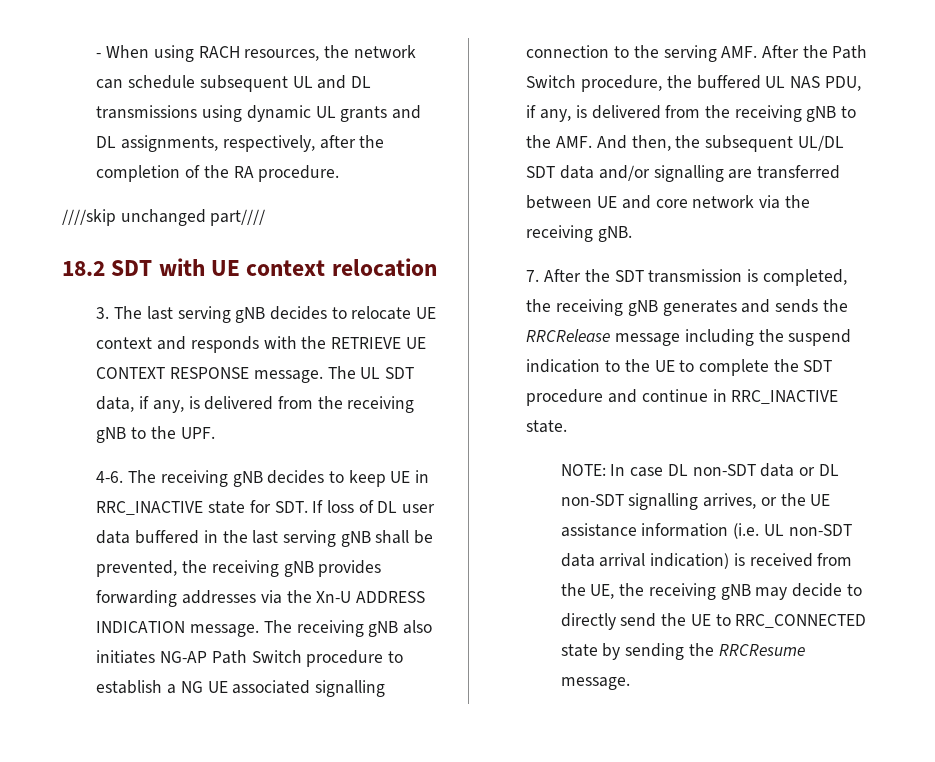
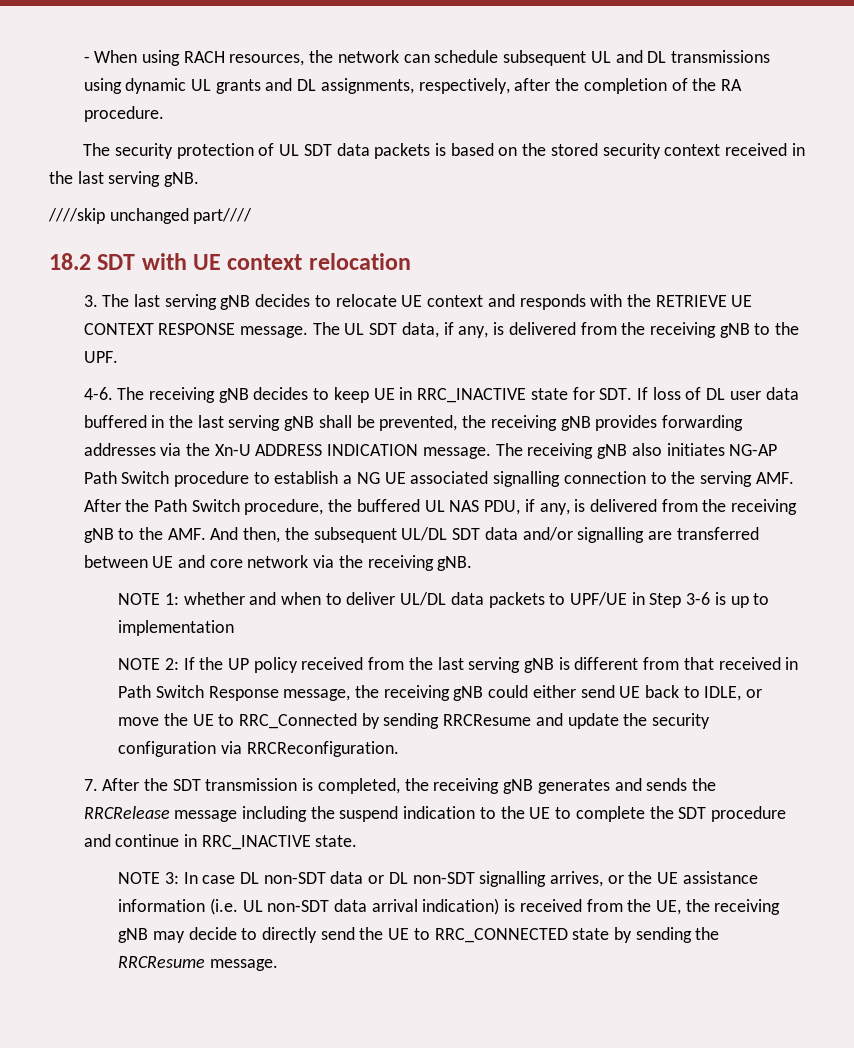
(340, 173) none -> [83,143,805,159] [49,171,200,187] // The security protection of UL SDT data packets is based on the stored security context received in the last serving gNB.
(633, 234) none -> [118,592,770,608] [118,620,235,636] [118,657,799,673] [118,685,763,701] [118,713,711,729] [118,741,399,757] // NOTE 1: whether and when to deliver UL/DL data packets to UPF/UE in Step 3-6 is up to implementation // NOTE 2: If the UP policy received from the last serving gNB is different from that received in Path Switch Response message, the receiving gNB could either send UE back to IDLE, or move the UE to RRC_Connected by sending RRCResume and update the security configuration via RRCReconfiguration.
[560,464,606,476] NOTE: -> [118,872,179,884] NOTE 3:

